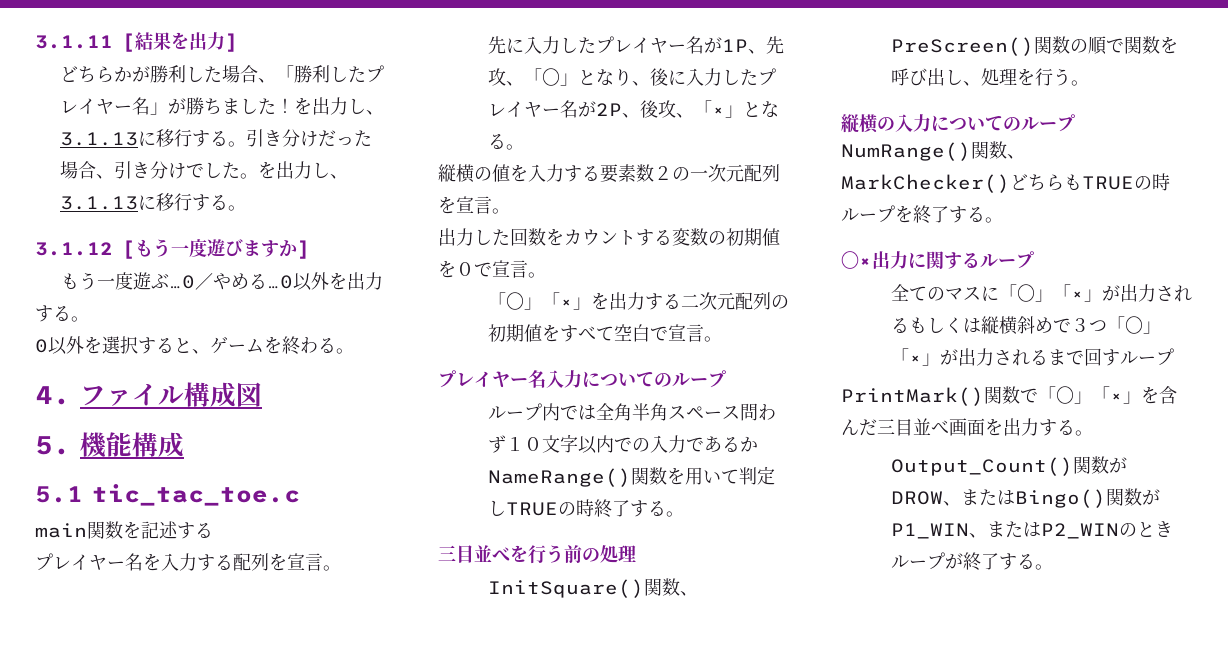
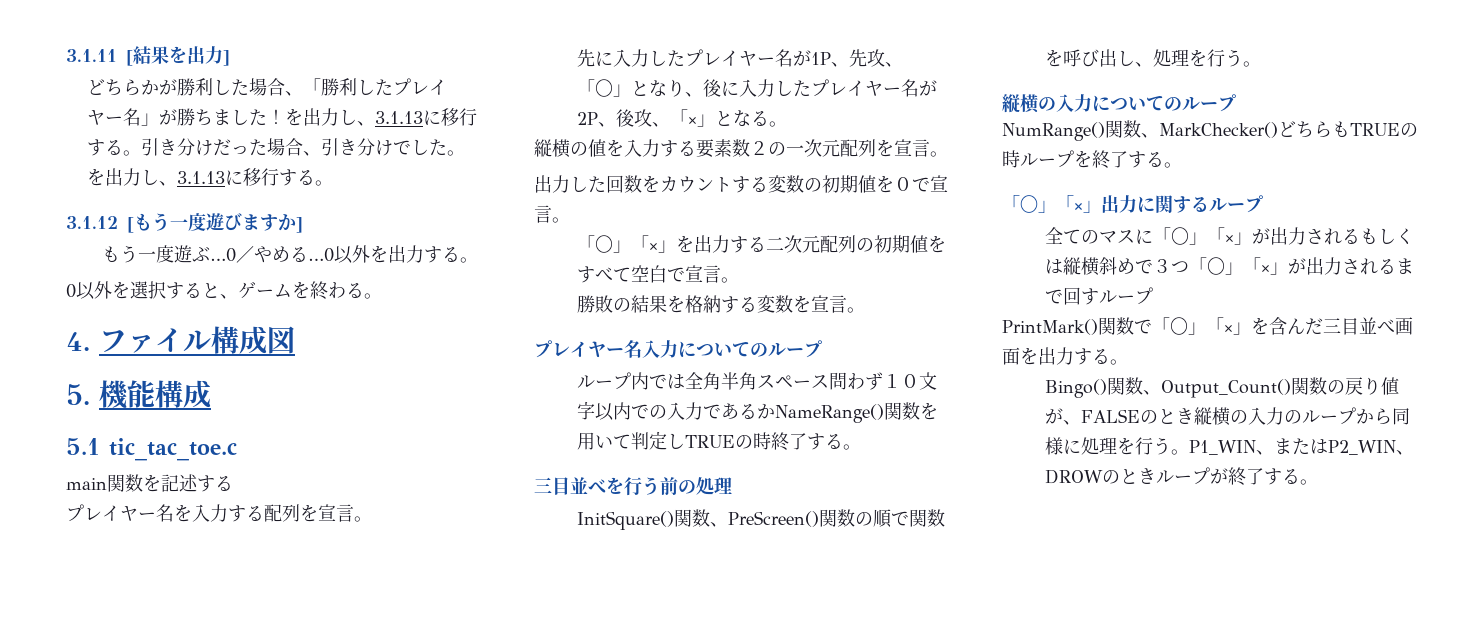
(722, 339) none -> [576,295,865,313] // 勝敗の結果を格納する変数を宣言。
[841,251,872,269] 〇× -> [1002,195,1101,213] 「〇」「×」
[890,456,1127,476] [890,488,1160,508] Output_Count()関数がDROW、またはBingo()関数が -> [1044,377,1399,398] [1044,407,1410,426] [1044,437,1189,455] Bingo()関数、Output_Count()関数の戻り値が、FALSEのとき縦横の入力のループから同様に処理を行う。
(1119, 531) none -> [1395,450,1414,455] [1044,469,1103,484] 、DROW

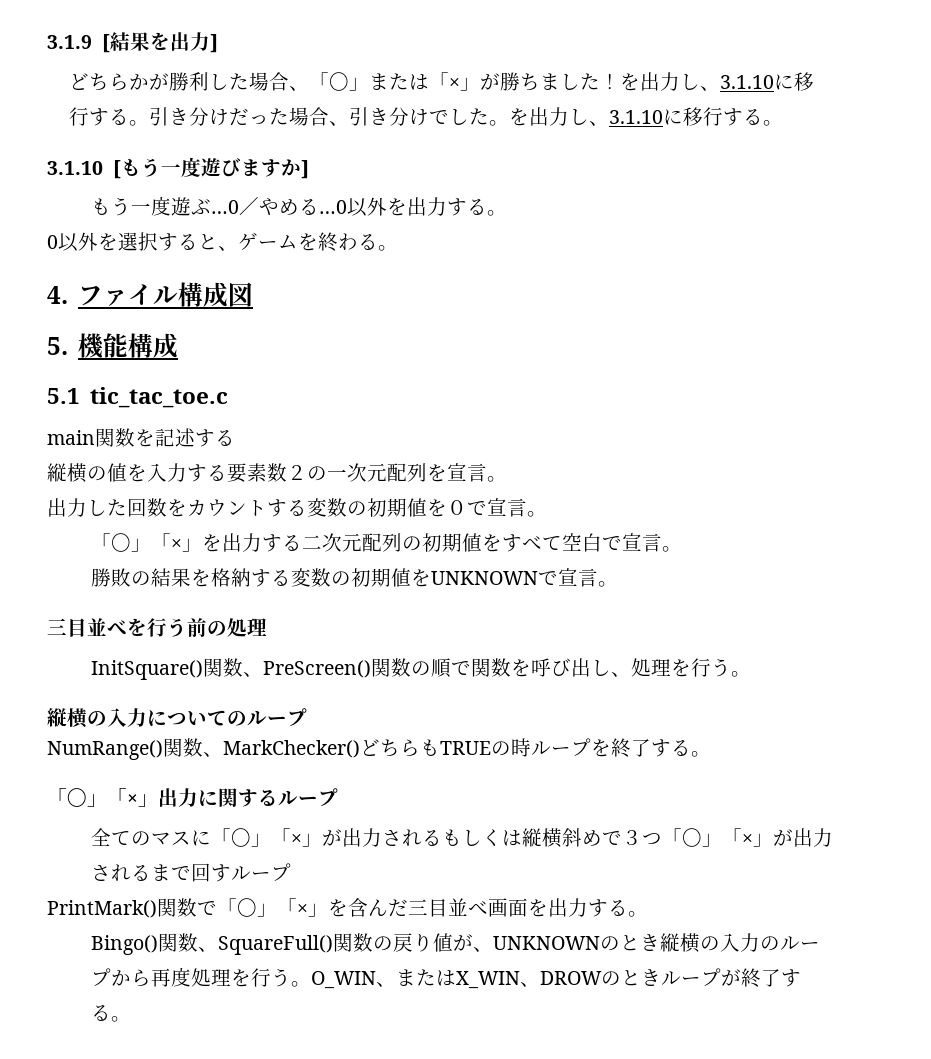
[66,49,117,62] 3.1.11 -> [47,35,92,49] 3.1.9
[321,78,448,96] [87,108,142,126] 勝利したプレイヤー名 -> [328,72,460,91] 〇」または「×
[375,111,424,124] 3.1.13 -> [719,75,774,89] 3.1.10
[177,171,226,184] 3.1.13 -> [608,110,663,124] 3.1.10
[66,216,118,229] 3.1.12 -> [47,161,103,175] 3.1.10
[66,504,372,522] [576,49,903,67] [576,79,937,97] [576,109,787,127] // プレイヤー名を入力する配列を宣言。 // 先に入力したプレイヤー名が1P、先攻、「〇」となり、後に入力したプレイヤー名が2P、後攻、「×」となる。 -> (235, 438) none
[792,295,865,313] [534,340,822,358] [576,372,937,390] [576,401,938,423] [576,431,843,451] を宣言。 // プレイヤー名入力についてのループ // ループ内では全角半角スペース問わず１０文字以内での入力であるかNameRange()関数を用いて判定しTRUEの時終了する -> [330,568,598,587] の初期値をUNKNOWNで宣言
[1160,379,1291,398] Output_Count() -> [217,935,333,955] SquareFull()
[1080,409,1140,423] FALSE -> [492,936,600,950] UNKNOWN
[1391,408,1410,425] [1044,437,1256,455] 同様に処理を行う。P1_WIN -> [150,968,376,989] 再度処理を行う。O_WIN
[1327,440,1396,455] P2_WIN -> [455,971,520,989] X_WIN

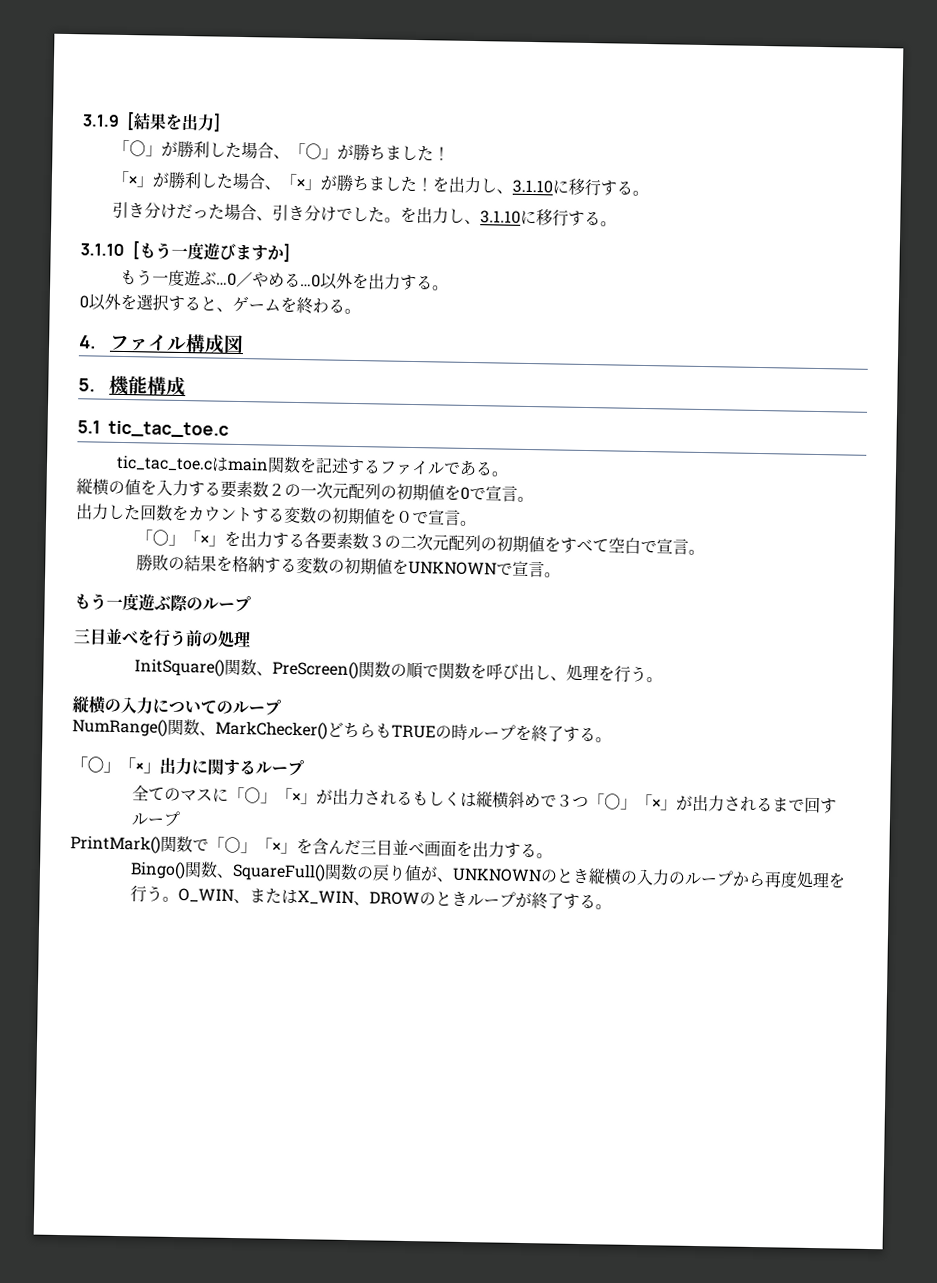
[68,73,149,91] どちらか -> [112,139,162,157] 「〇」
[368,73,429,90] または -> [336,143,450,162] [111,170,281,190] が勝ちました！ // 「×」が勝利した場合、
(149, 123) none -> (649, 193) //
(228, 397) none -> [115,454,229,472] tic_tac_toe.cは
(235, 438) none -> [378,459,508,477] ファイルである。
[427,464,447,482] を -> [380,483,486,501] の初期値を0で
(302, 543) none -> [304,532,402,550] 各要素数３の
(618, 584) none -> [74,593,251,613] // もう一度遊ぶ際のループ

